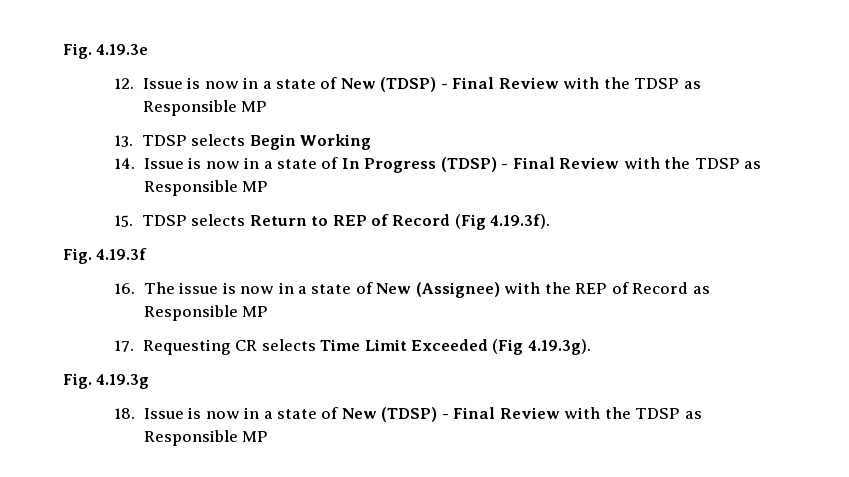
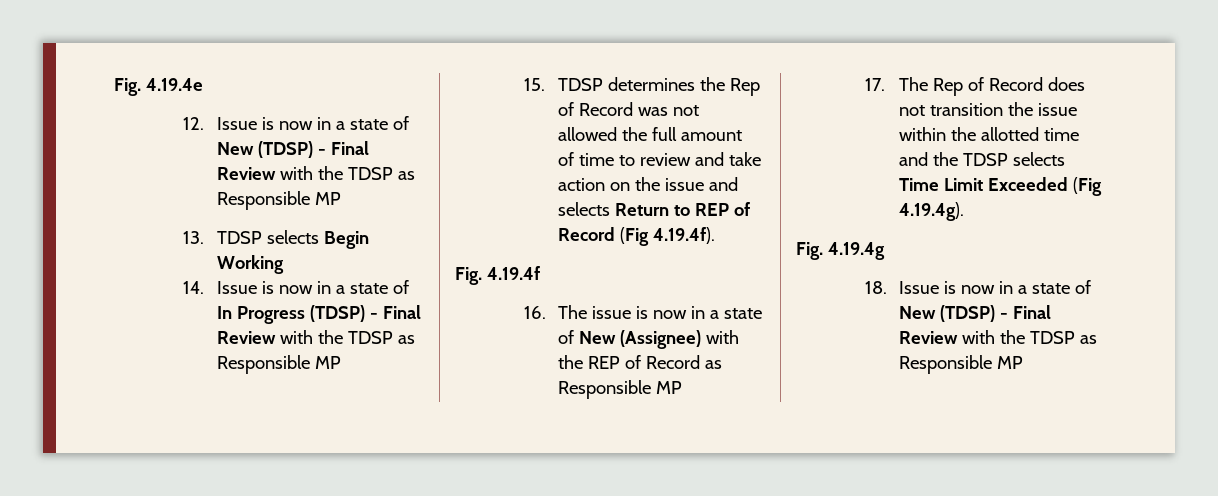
[63,43,149,59] Fig. 4.19.3e -> [114,78,203,96] Fig. 4.19.4e
(187, 220) none -> [608,77,761,96] [558,102,700,116] [558,127,743,141] [558,152,762,166] [558,177,739,191] determines the Rep of Record was not allowed the full amount of time to review and take action on the issue and
[490,214,551,229] [63,248,148,264] 4.19.3f). // Fig. 4.19.3f -> [653,227,716,244] [455,266,540,285] 4.19.4f). // Fig. 4.19.4f
[142,339,258,355] Requesting CR -> [899,77,1086,96] [899,102,1078,116] [899,127,1080,141] [899,152,1009,166] The Rep of Record does not transition the issue within the allotted time and the TDSP
[527,339,591,355] [63,373,150,389] 4.19.3g). // Fig. 4.19.3g -> [899,202,965,221] [796,242,885,260] 4.19.4g). // Fig. 4.19.4g

